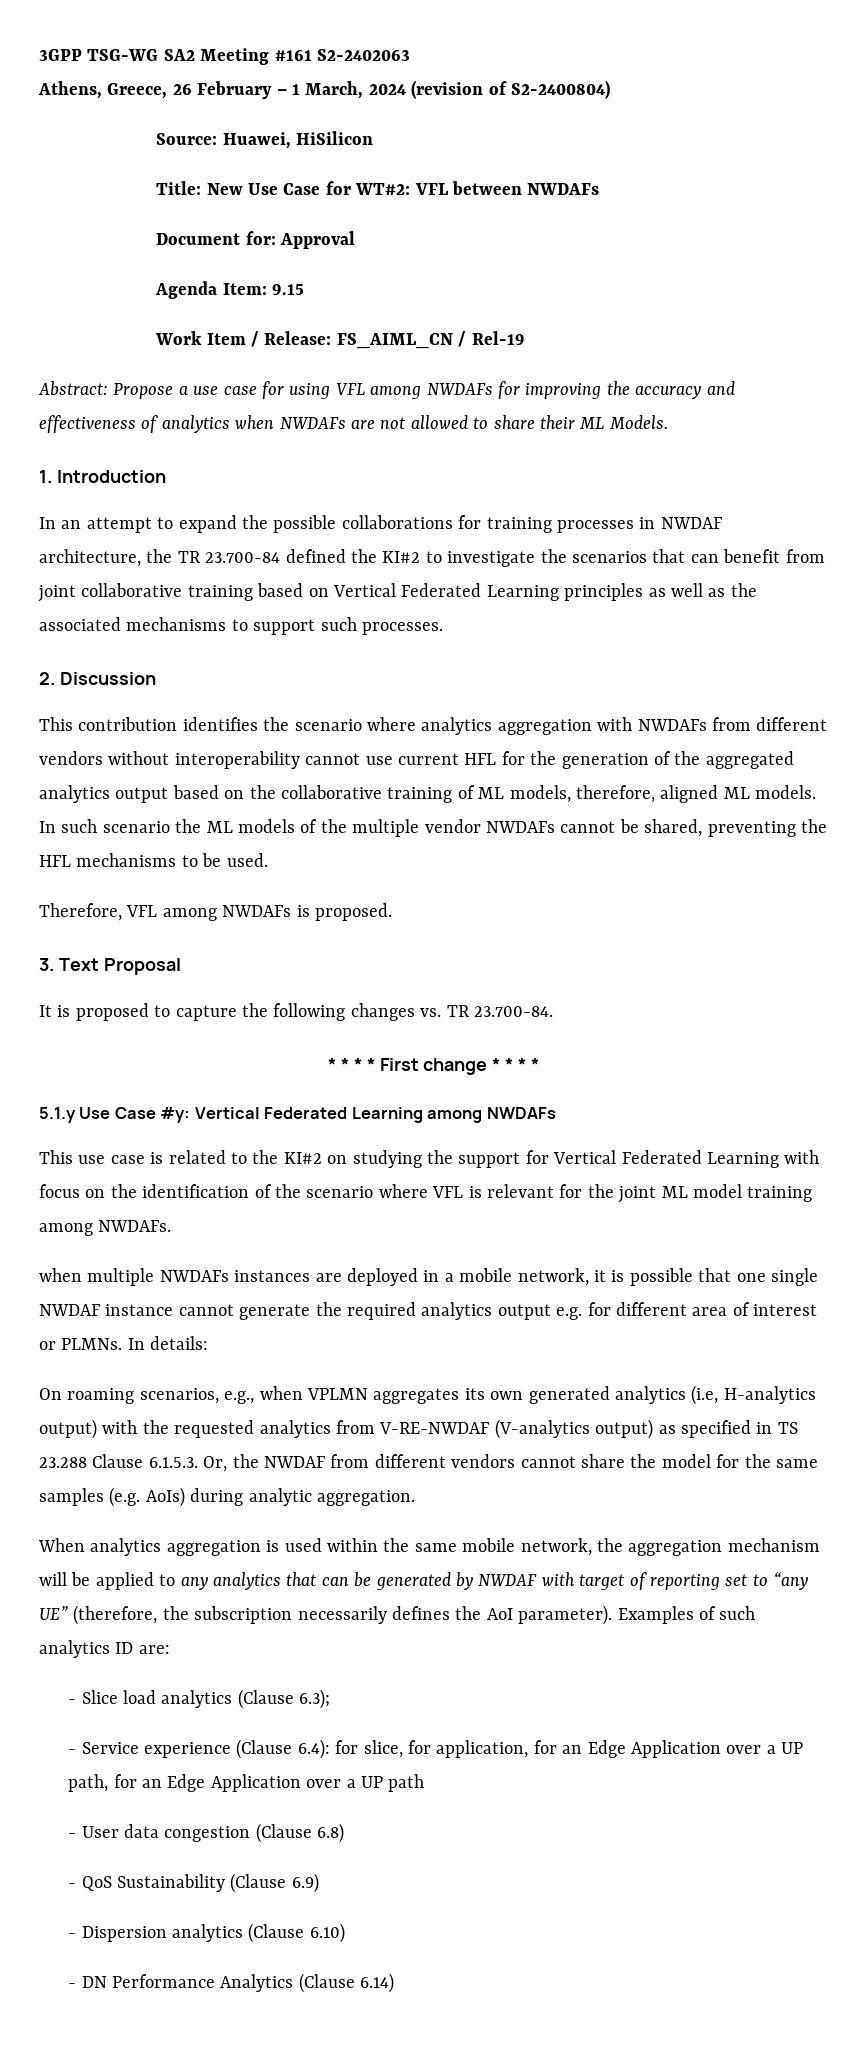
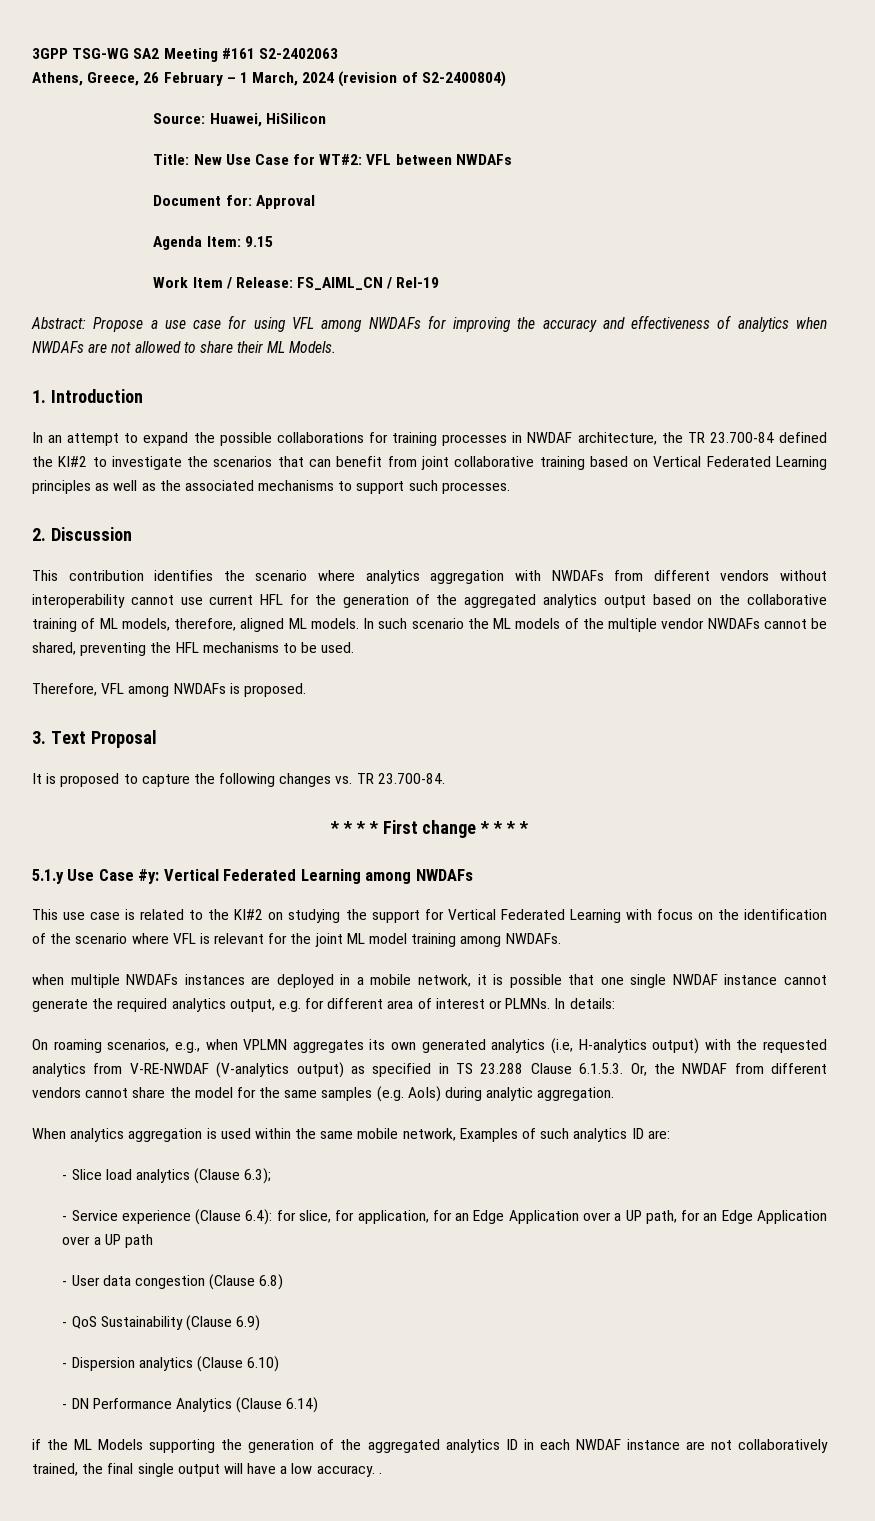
[497,1304,551,1320] output -> [229,999,275,1012] output,
[596,1538,820,1556] [39,1572,809,1590] [39,1605,613,1625] the aggregation mechanism will be applied to any analytics that can be generated by NWDAF with target of reporting set to “any UE” (therefore, the subscription necessarily defines the AoI parameter). -> (456, 1134) none
(395, 1983) none -> [32,1439,828,1453] [32,1463,382,1477] // if the ML Models supporting the generation of the aggregated analytics ID in each NWDAF instance are not collaboratively trained, the final single output will have a low accuracy. .

